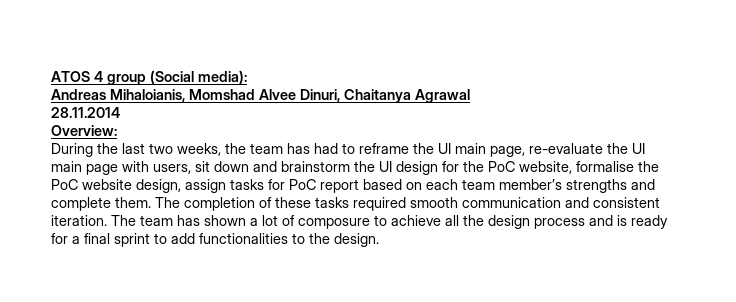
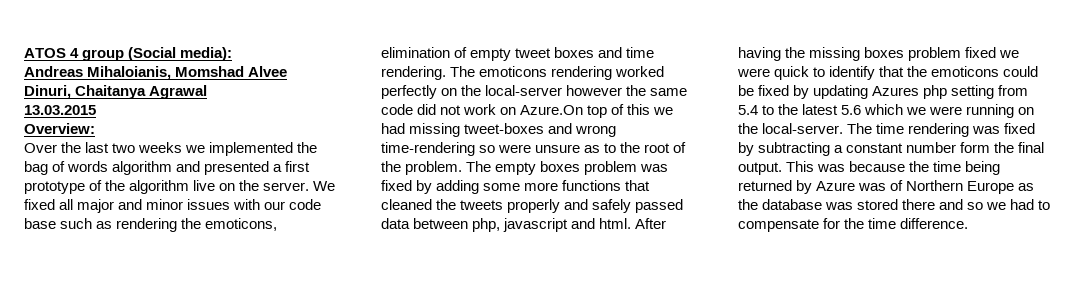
[51,107,120,118] 28.11.2014 -> [24,105,96,115] 13.03.2015
[51,143,93,157] During -> [24,143,57,153] Over
[177,143,645,157] [51,161,659,175] [51,179,655,193] [51,197,660,211] [51,215,668,229] [51,233,379,247] weeks, the team has had to reframe the UI main page, re-evaluate the UI main page with users, sit down and brainstorm the UI design for the PoC website, formalise the PoC website design, assign tasks for PoC report based on each team member’s strengths and complete them. The completion of these tasks required smooth communication and consistent iteration. The team has shown a lot of composure to achieve all the design process and is ready for a final sprint to add functionalities to the design. -> [138,142,318,156] [24,161,311,175] [24,180,336,194] [24,199,322,213] [24,218,278,232] [381,47,655,61] [381,66,665,80] [381,85,688,99] [381,104,674,118] [381,123,617,137] [381,142,687,156] [381,161,669,175] [381,180,651,194] [381,199,684,213] [381,218,667,232] [738,47,1020,61] [737,66,1039,80] [738,85,1029,99] [738,104,1035,118] [738,123,1036,137] [738,142,1045,156] [738,161,1001,175] [738,180,1035,194] [738,199,1051,210] [738,218,969,232] weeks we implemented the bag of words algorithm and presented a first prototype of the algorithm live on the server. We fixed all major and minor issues with our code base such as rendering the emoticons, elimination of empty tweet boxes and time rendering. The emoticons rendering worked perfectly on the local-server however the same code did not work on Azure.On top of this we had missing tweet-boxes and wrong time-rendering so were unsure as to the root of the problem. The empty boxes problem was fixed by adding some more functions that cleaned the tweets properly and safely passed data between php, javascript and html. After having the missing boxes problem fixed we were quick to identify that the emoticons could be fixed by updating Azures php setting from 5.4 to the latest 5.6 which we were running on the local-server. The time rendering was fixed by subtracting a constant number form the final output. This was because the time being returned by Azure was of Northern Europe as the database was stored there and so we had to compensate for the time difference.

